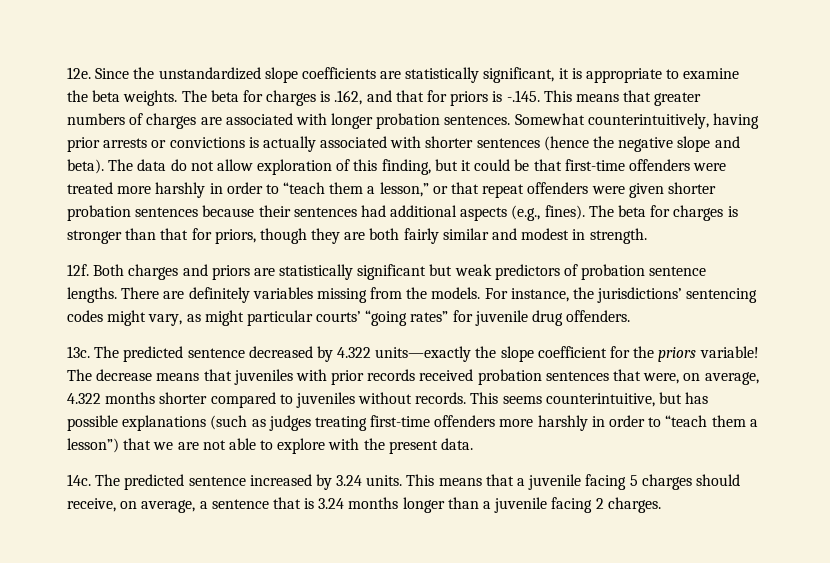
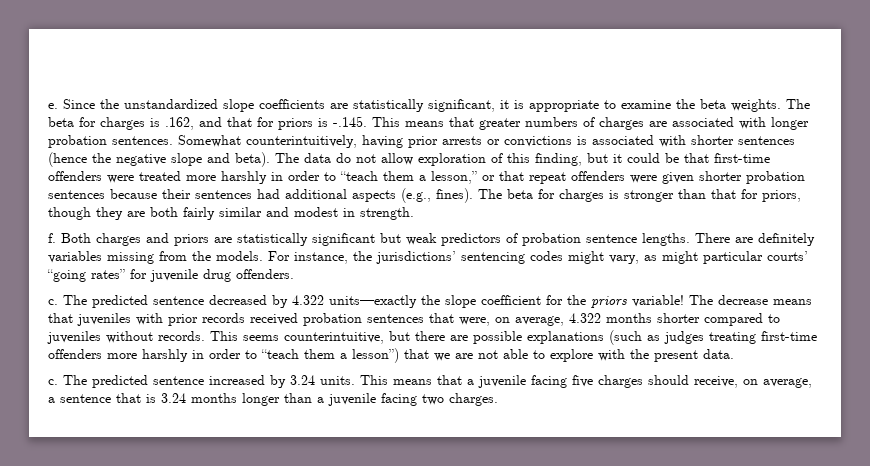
[67,67,91,79] 12e. -> [48,103,58,109] e.
[262,136,316,152] actually -> (587, 140) none
[67,264,89,276] 12f. -> [48,233,56,243] f.
[67,346,90,358] 13c. -> [48,299,58,305] c.
[685,392,709,404] has -> [415,331,468,341] there are
[67,474,91,486] 14c. -> [48,379,58,385] c.
[629,475,638,486] 5 -> [572,375,593,387] five
[595,498,604,509] 2 -> [422,394,444,405] two

